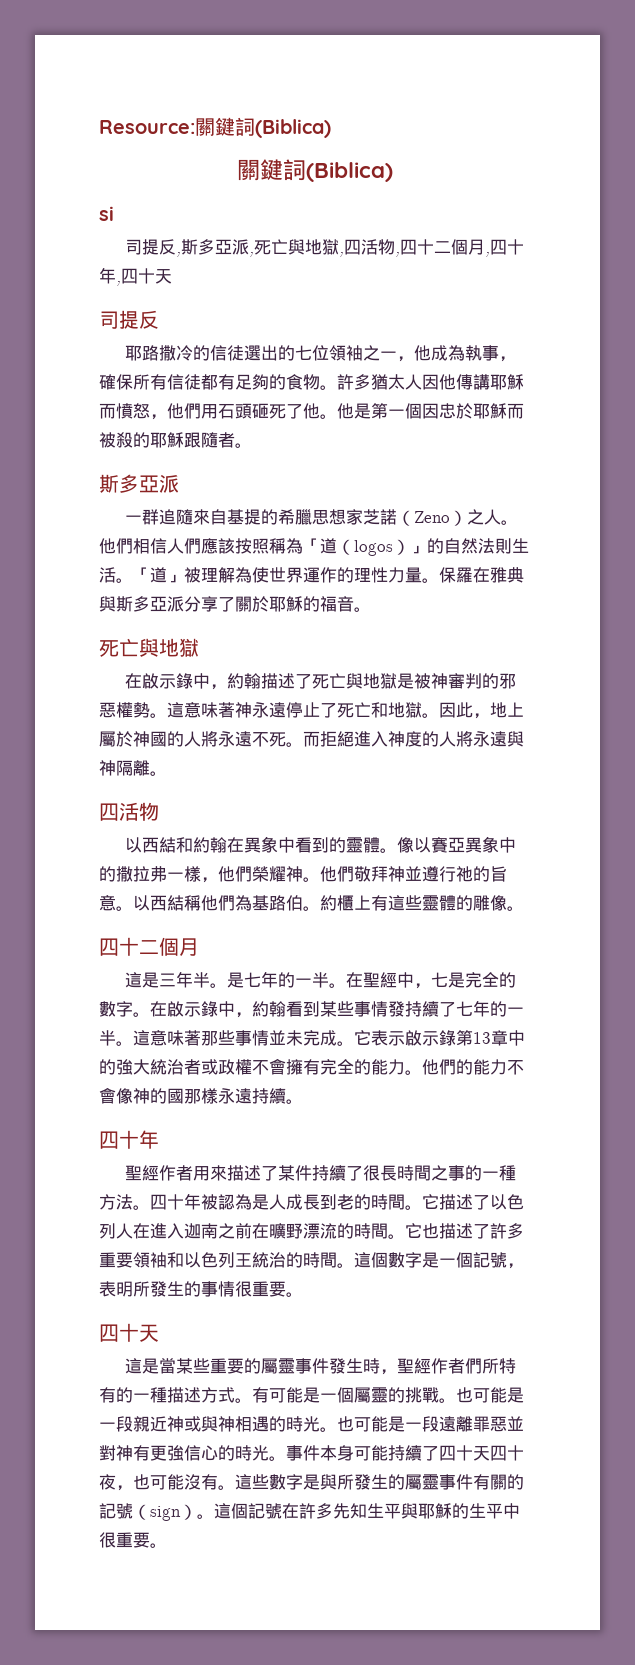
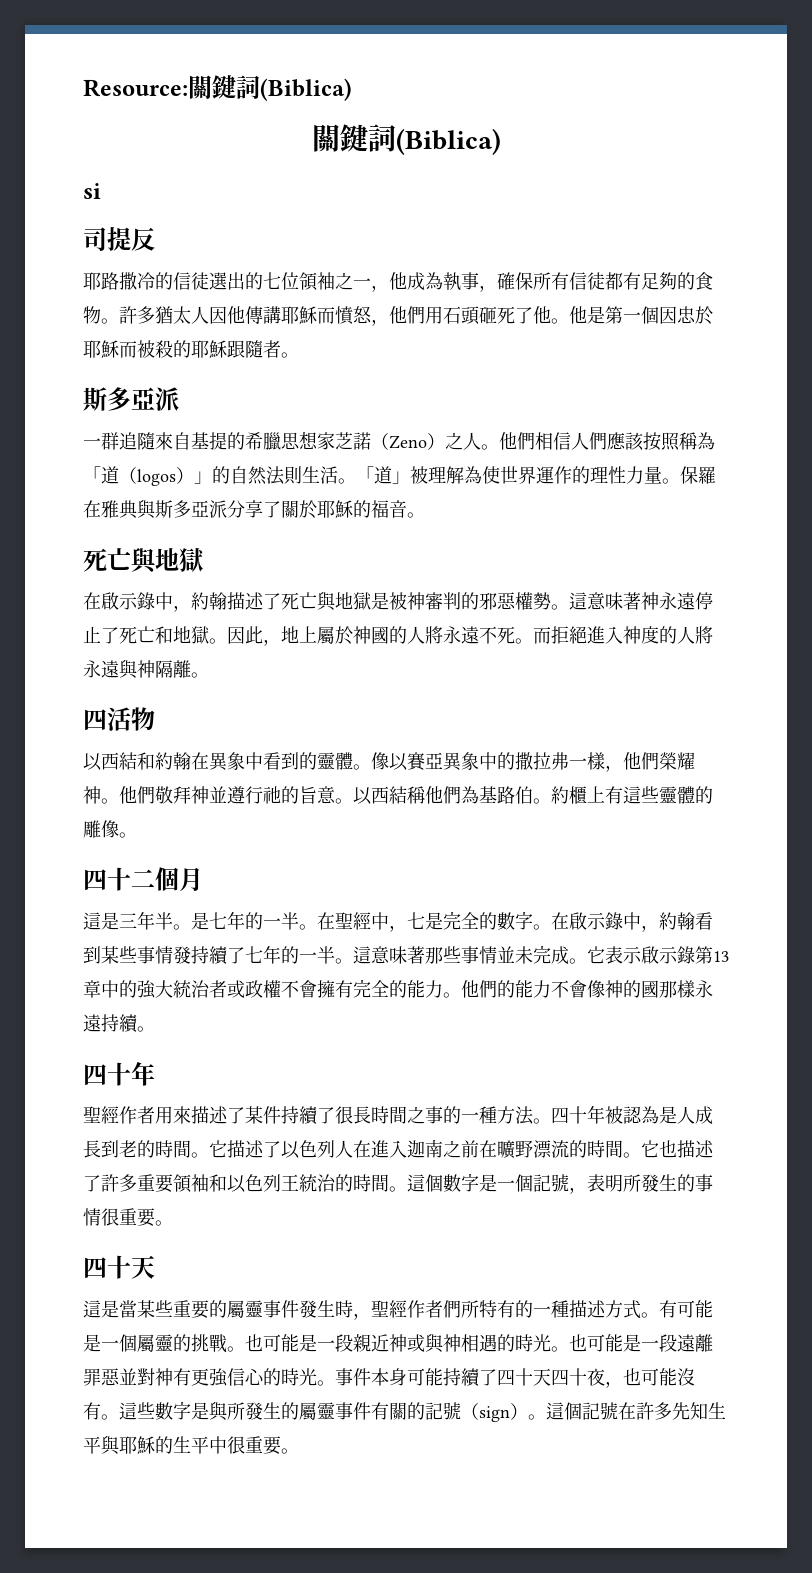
[125,239,525,257] [99,267,172,286] // 司提反,斯多亞派,死亡與地獄,四活物,四十二個月,四十年,四十天 -> (101, 191) none

